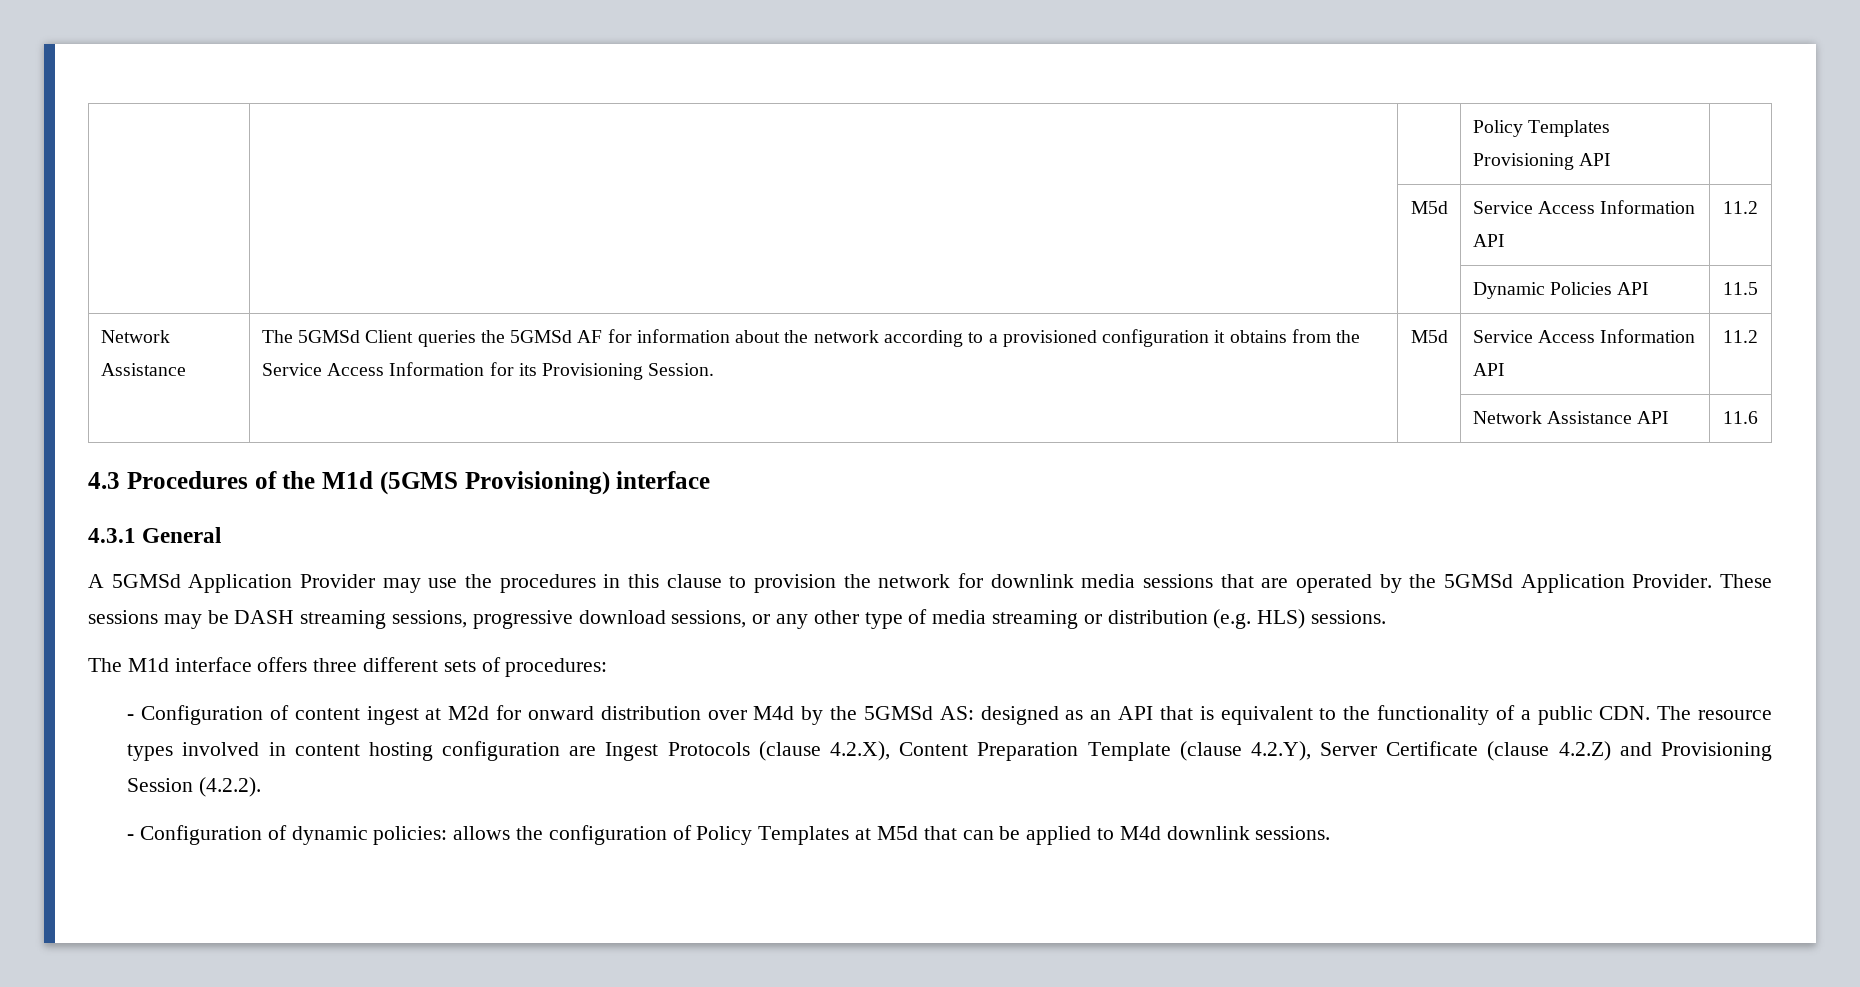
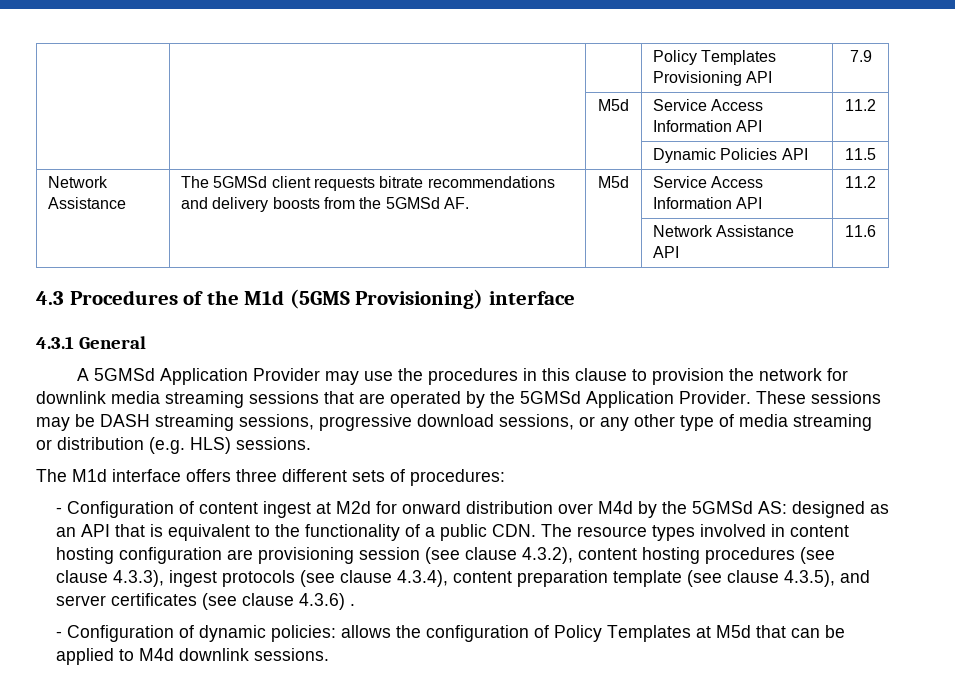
(1612, 159) none -> [849,50,872,62] 7.9
[365,329,1361,347] [261,362,715,380] Client queries the 5GMSd AF for information about the network according to a provisioned configuration it obtains from the Service Access Information for its Provisioning Session. -> [271,176,555,191] [180,197,469,212] client requests bitrate recommendations and delivery boosts from the 5GMSd AF.
(1136, 581) none -> [165,391,244,408] streaming
[605,741,1772,761] [127,777,262,797] Ingest Protocols (clause 4.2.X), Content Preparation Template (clause 4.2.Y), Server Certificate (clause 4.2.Z) and Provisioning Session (4.2.2). -> [257,547,835,564] [55,570,870,587] [55,593,355,610] provisioning session (see clause 4.3.2), content hosting procedures (see clause 4.3.3), ingest protocols (see clause 4.3.4), content preparation template (see clause 4.3.5), and server certificates (see clause 4.3.6) .

